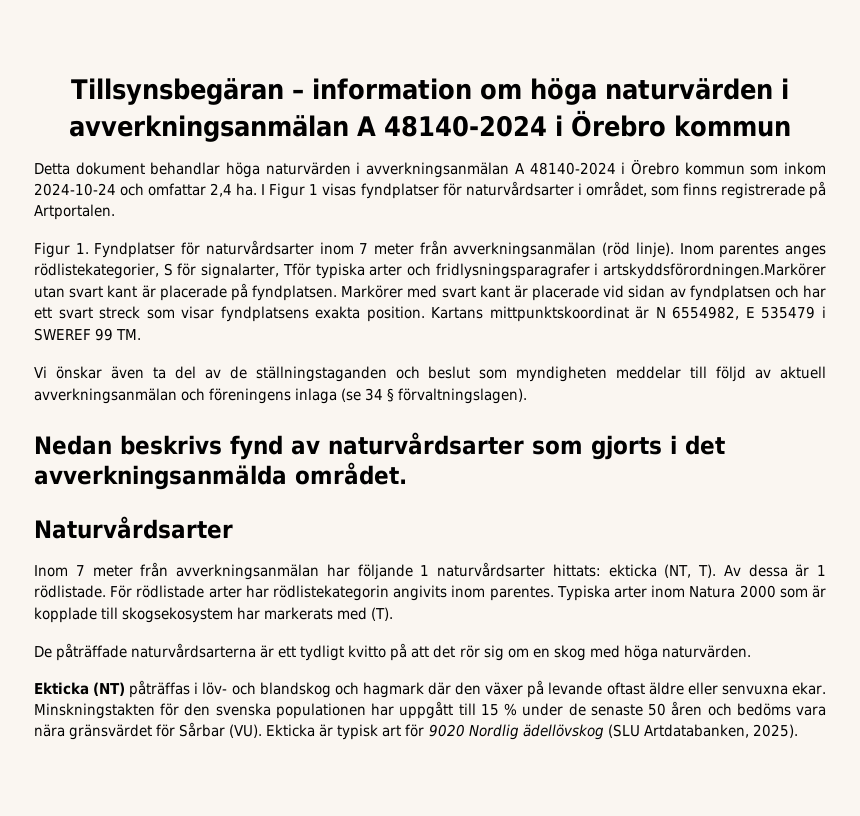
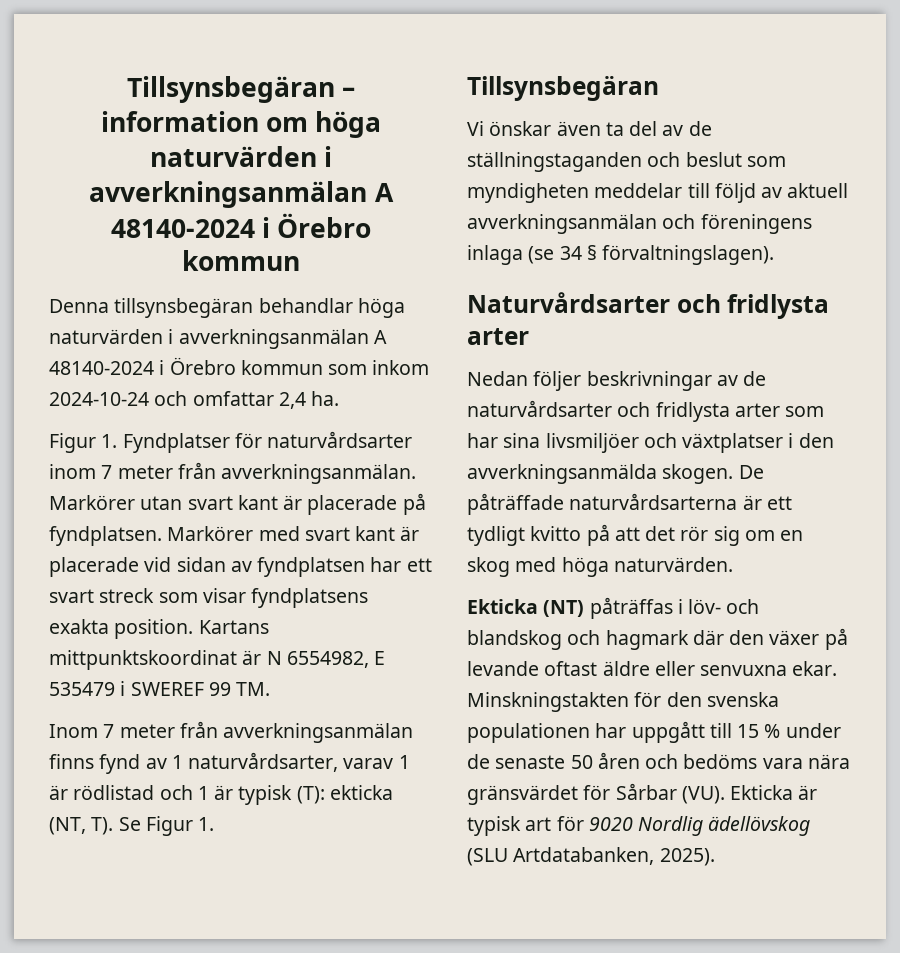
[34,162,145,175] Detta dokument -> [49,298,254,318] Denna tillsynsbegäran
[261,181,826,199] [34,204,115,220] I Figur 1 visas fyndplatser för naturvårdsarter i området, som finns registrerade på Artportalen. -> (340, 398) none
[453,242,827,258] [34,263,826,279] avverkningsanmälan (röd linje). Inom parentes anges rödlistekategorier, S för signalarter, Tför typiska arter och fridlysningsparagrafer i artskyddsförordningen.Markörer -> [221,464,417,484] [49,495,135,510] avverkningsanmälan. Markörer
[774,285,799,298] och -> (366, 567) none
(142, 334) none -> [49,721,414,743] [49,752,410,774] [49,785,393,805] [49,816,215,836] [467,75,659,101] // Inom 7 meter från avverkningsanmälan finns fynd av 1 naturvårdsarter, varav 1 är rödlistad och 1 är typisk (T): ekticka (NT, T). Se Figur 1. // Tillsynsbegäran
[34,432,725,460] [34,462,407,490] [34,516,233,539] [34,562,826,580] [34,585,827,601] [34,607,394,623] Nedan beskrivs fynd av naturvårdsarter som gjorts i det avverkningsanmälda området. // Naturvårdsarter // Inom 7 meter från avverkningsanmälan har följande 1 naturvårdsarter hittats: ekticka (NT, T). Av dessa är 1 rödlistade. För rödlistade arter har rödlistekategorin angivits inom parentes. Typiska arter inom Natura 2000 som är kopplade till skogsekosystem har markerats med (T). // -> [467,292,830,319] [467,328,529,345] [467,371,767,391] [467,400,825,422] [467,433,834,453] [467,464,734,484] Naturvårdsarter och fridlysta arter // Nedan följer beskrivningar av de naturvårdsarter och fridlysta arter som har sina livsmiljöer och växtplatser i den avverkningsanmälda skogen.

